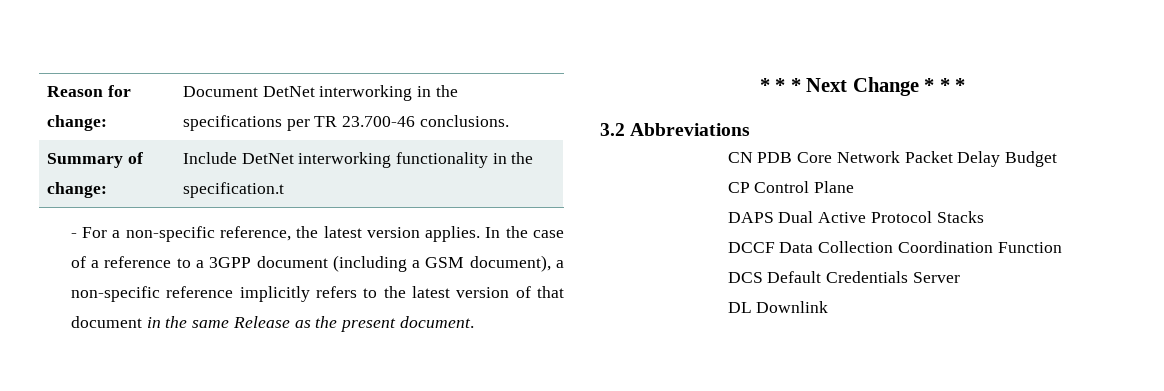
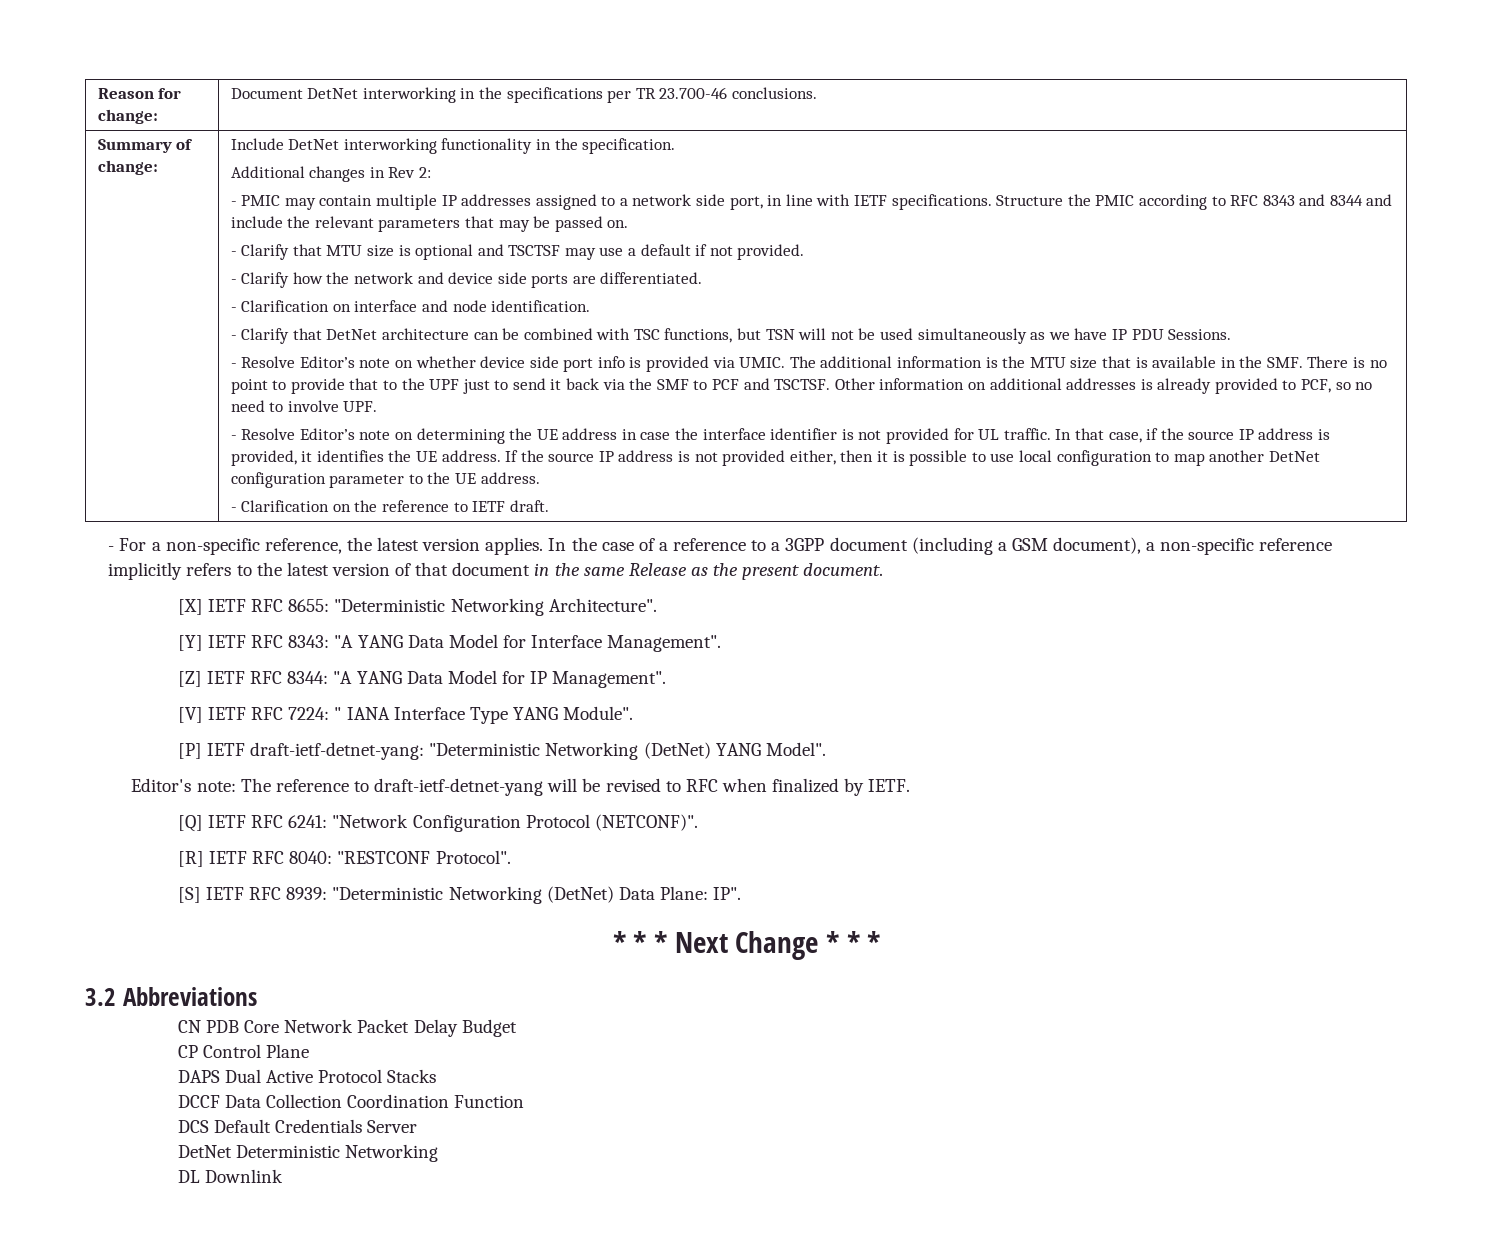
[182,182,284,198] specification.t -> [582,138,676,154] [230,166,431,182] [230,194,1393,210] [230,216,629,232] [230,244,805,260] [230,272,703,288] [230,300,591,312] [230,328,1232,344] [230,356,1387,372] [230,378,1373,394] [230,400,378,412] [230,428,1331,444] [230,450,1320,466] [230,472,540,488] [230,500,549,512] specification. // Additional changes in Rev 2: // - PMIC may contain multiple IP addresses assigned to a network side port, in line with IETF specifications. Structure the PMIC according to RFC 8343 and 8344 and include the relevant parameters that may be passed on. // - Clarify that MTU size is optional and TSCTSF may use a default if not provided. // - Clarify how the network and device side ports are differentiated. // - Clarification on interface and node identification. // - Clarify that DetNet architecture can be combined with TSC functions, but TSN will not be used simultaneously as we have IP PDU Sessions. // - Resolve Editor’s note on whether device side port info is provided via UMIC. The additional information is the MTU size that is available in the SMF. There is no point to provide that to the UPF just to send it back via the SMF to PCF and TSCTSF. Other information on additional addresses is already provided to PCF, so no need to involve UPF. // - Resolve Editor’s note on determining the UE address in case the interface identifier is not provided for UL traffic. In that case, if the source IP address is provided, it identifies the UE address. If the source IP address is not provided either, then it is possible to use local configuration to map another DetNet configuration parameter to the UE address. // - Clarification on the reference to IETF draft.
(474, 322) none -> [177,598,657,616] [177,634,722,652] [177,670,667,688] [177,706,634,724] [177,742,826,760] [131,778,911,796] [177,814,698,832] [177,850,511,867] [177,886,742,904] // [X] IETF RFC 8655: "Deterministic Networking Architecture". // [Y] IETF RFC 8343: "A YANG Data Model for Interface Management". // [Z] IETF RFC 8344: "A YANG Data Model for IP Management". // [V] IETF RFC 7224: " IANA Interface Type YANG Module". // [P] IETF draft-ietf-detnet-yang: "Deterministic Networking (DetNet) YANG Model". // Editor's note: The reference to draft-ietf-detnet-yang will be revised to RFC when finalized by IETF. // [Q] IETF RFC 6241: "Network Configuration Protocol (NETCONF)". // [R] IETF RFC 8040: "RESTCONF Protocol". // [S] IETF RFC 8939: "Deterministic Networking (DetNet) Data Plane: IP".
(960, 277) none -> [177,1144,439,1162] // DetNet Deterministic Networking

